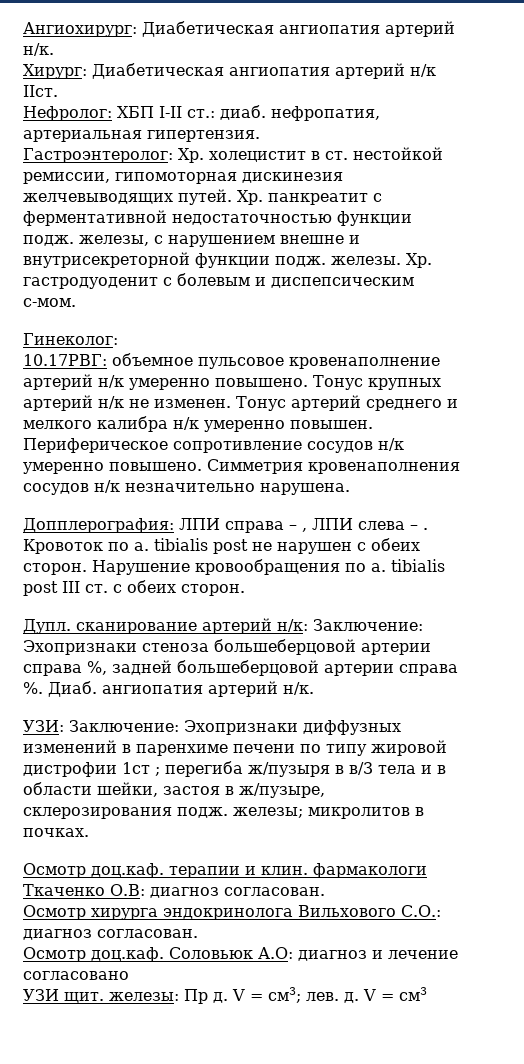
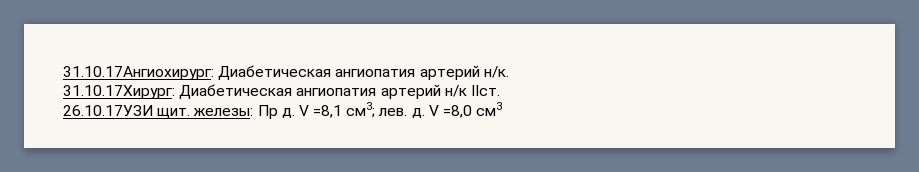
[23,22,137,37] Ангиохирург: -> [63,66,214,80] 31.10.17Ангиохирург:
[23,64,87,79] Хирург: -> [63,85,175,99] 31.10.17Хирург:
[23,105,380,121] [23,130,260,142] [23,147,443,163] [23,172,343,184] [23,189,382,205] [23,210,412,226] [23,235,360,247] [23,252,432,268] [23,273,414,289] [23,298,76,307] [23,333,118,345] [23,353,440,369] [23,374,441,390] [23,395,458,411] [23,416,373,432] [23,438,404,453] [23,459,460,474] [23,480,350,495] [23,518,428,533] [23,538,420,554] [23,559,445,575] [23,580,245,596] [23,618,423,634] [23,639,431,655] [23,660,458,676] [23,681,314,697] [23,720,401,735] [23,740,447,756] [23,761,446,777] [23,782,325,798] [23,807,424,819] [23,828,89,837] [23,863,427,878] [23,884,325,898] [23,905,441,920] [23,929,198,940] [23,947,458,962] [23,971,129,980] [23,989,59,1001] Нефролог: ХБП I-II ст.: диаб. нефропатия, артериальная гипертензия. // Гастроэнтеролог: Хр. холецистит в ст. нестойкой ремиссии, гипомоторная дискинезия желчевыводящих путей. Хр. панкреатит с ферментативной недостаточностью функции подж. железы, с нарушением внешне и внутрисекреторной функции подж. железы. Хр. гастродуоденит с болевым и диспепсическим с-мом. // Гинеколог: // 10.17РВГ: объемное пульсовое кровенаполнение артерий н/к умеренно повышено. Тонус крупных артерий н/к не изменен. Тонус артерий среднего и мелкого калибра н/к умеренно повышен. Периферическое сопротивление сосудов н/к умеренно повышено. Симметрия кровенаполнения сосудов н/к незначительно нарушена. // Допплерография: ЛПИ справа – , ЛПИ слева – . Кровоток по а. tibialis роst не нарушен с обеих сторон. Нарушение кровообращения по а. tibialis роst III ст. с обеих сторон. // Дупл. сканирование артерий н/к: Заключение: Эхопризнаки стеноза большеберцовой артерии справа %, задней большеберцовой артерии справа %. Диаб. ангиопатия артерий н/к. // УЗИ: Заключение: Эхопризнаки диффузных изменений в паренхиме печени по типу жировой дистрофии 1ст ; перегиба ж/пузыря в в/3 тела и в области шейки, застоя в ж/пузыре, склерозирования подж. железы; микролитов в почках. // Осмотр доц.каф. терапии и клин. фармакологи Ткаченко О.В: диагноз согласован. // Осмотр хирурга эндокринолога Вильхового С.О.: диагноз согласован. // Осмотр доц.каф. Соловьюк А.О: диагноз и лечение согласовано // УЗИ -> [63,105,153,116] 26.10.17УЗИ
[250,994,263,1001] = -> [313,105,343,118] =8,1
[381,994,394,1001] = -> [443,105,473,118] =8,0

